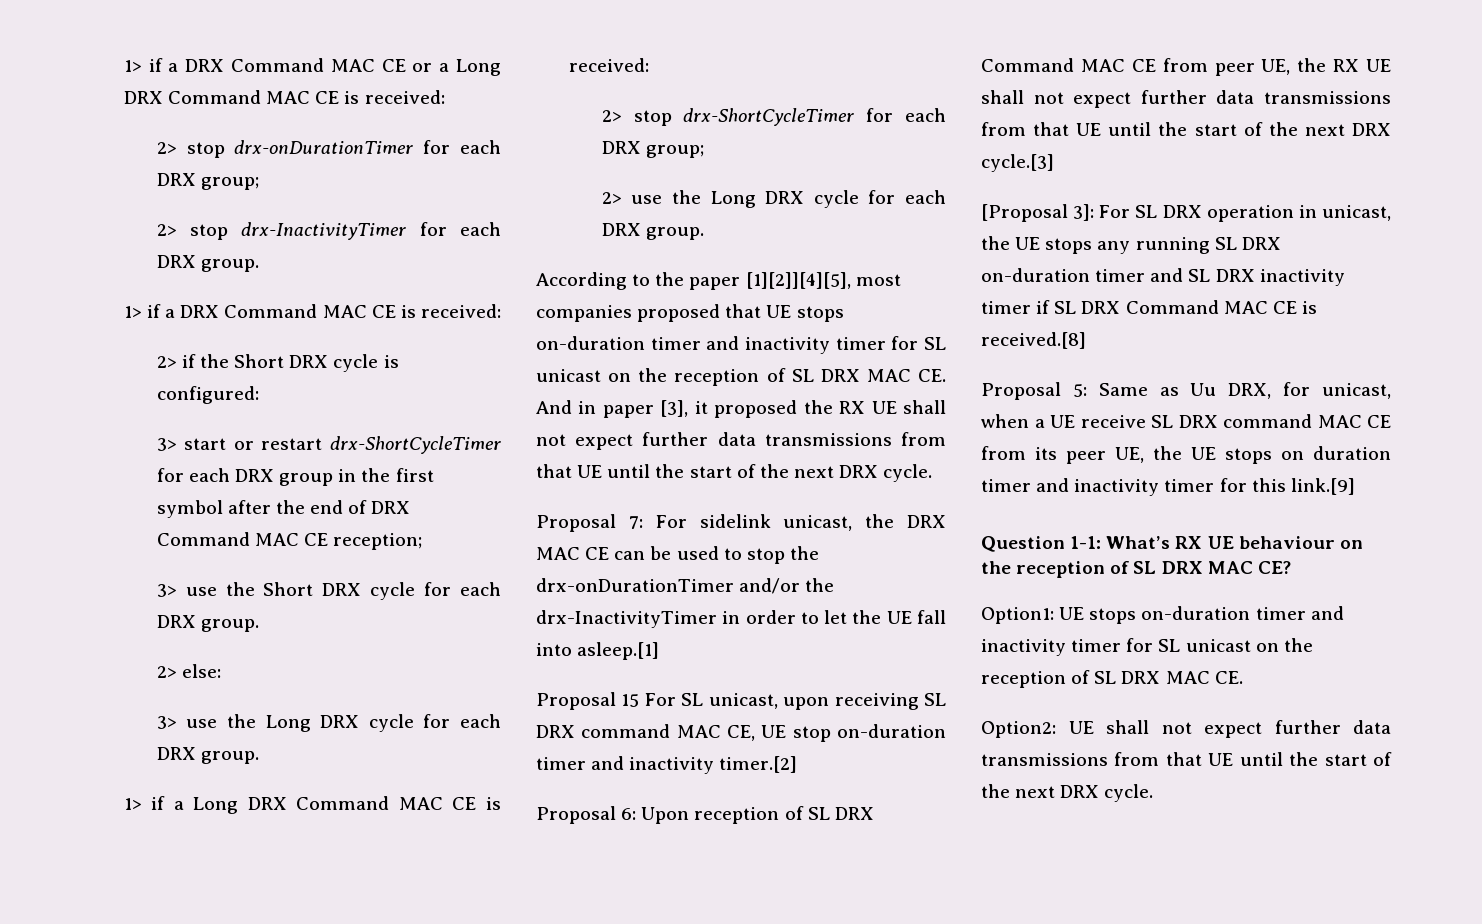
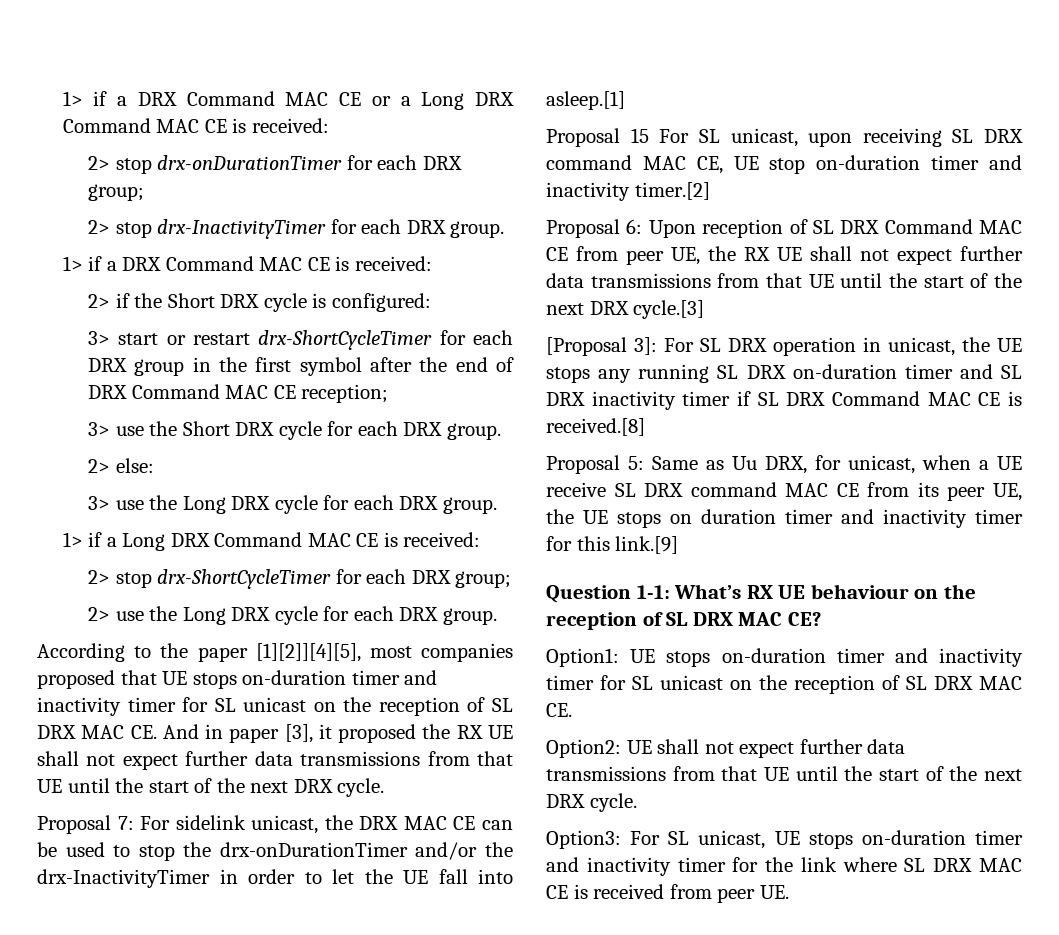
(1154, 793) none -> [546,830,1023,849] [546,857,1022,876] [546,884,789,903] // Option3: For SL unicast, UE stops on-duration timer and inactivity timer for the link where SL DRX MAC CE is received from peer UE.

